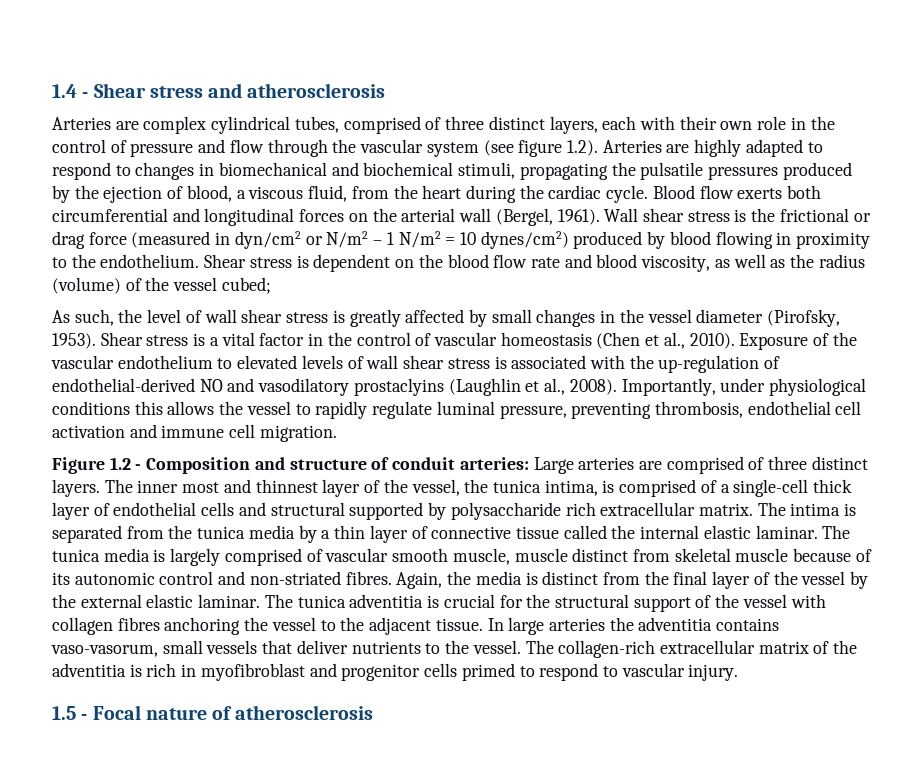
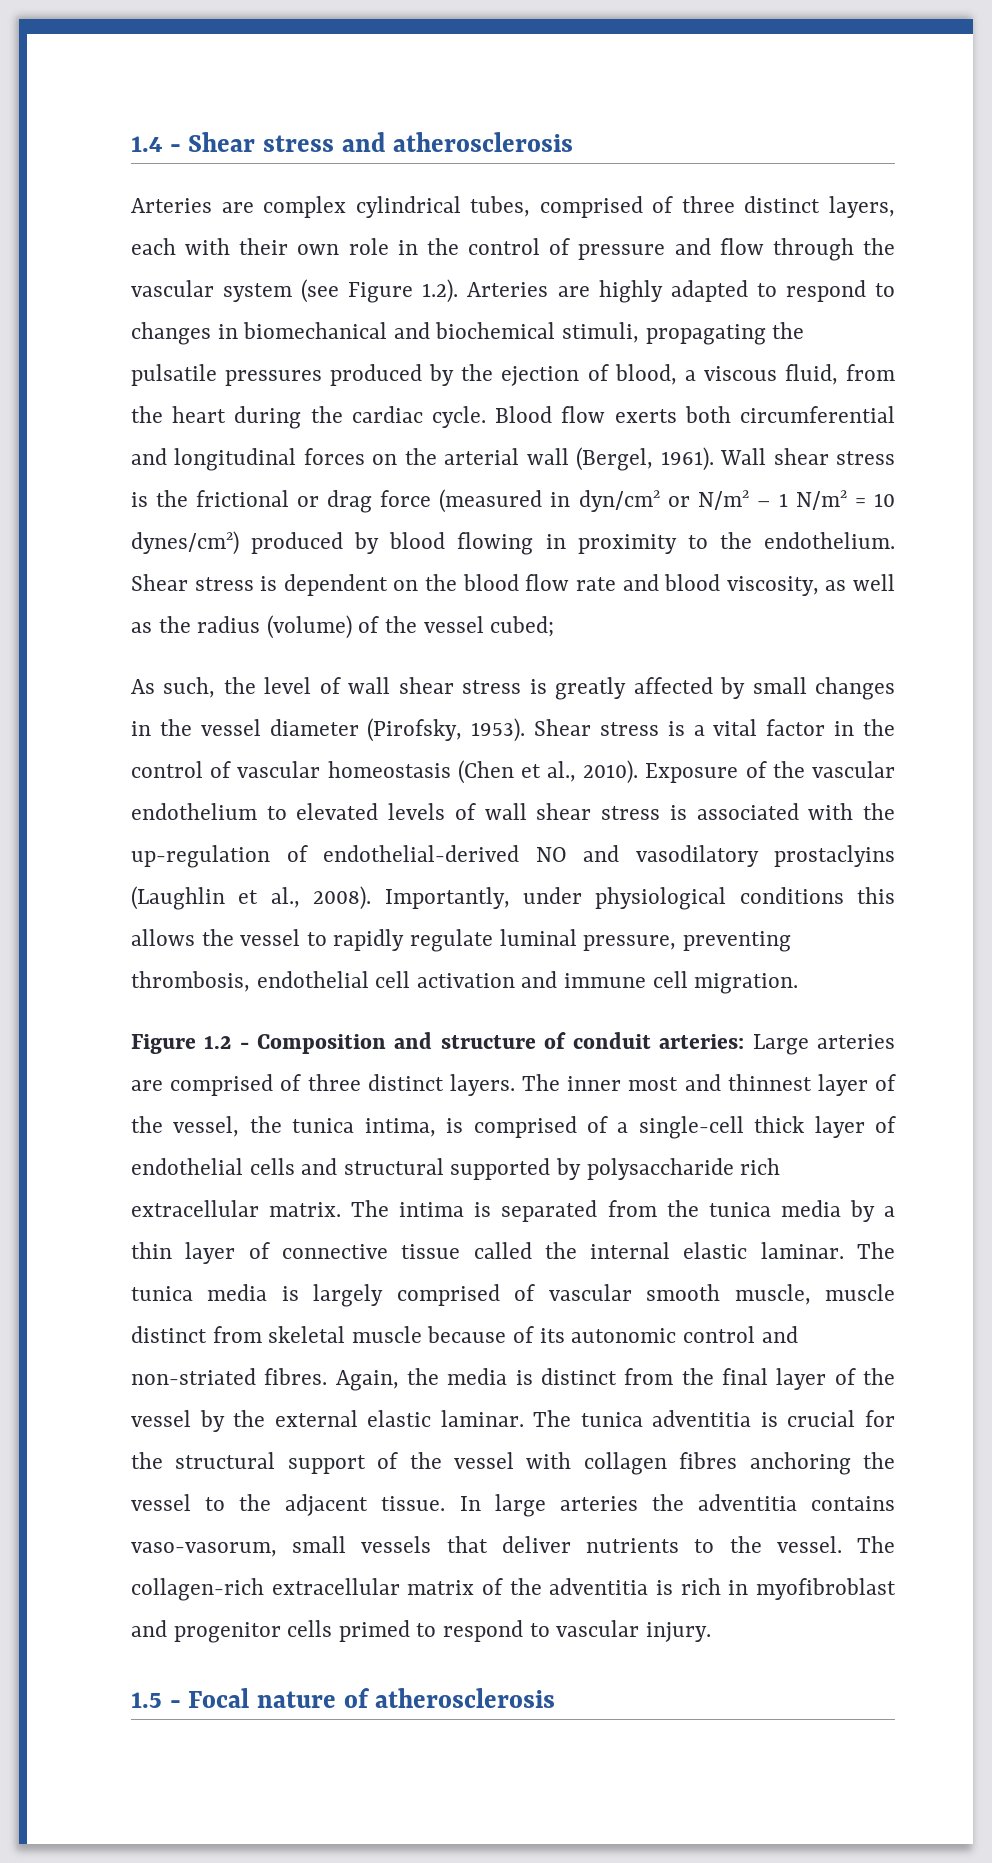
[518,140,563,157] figure -> [348,282,414,303] Figure

